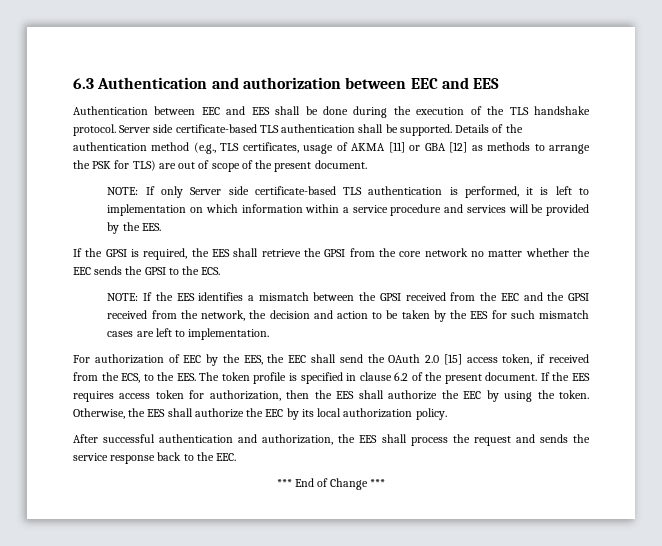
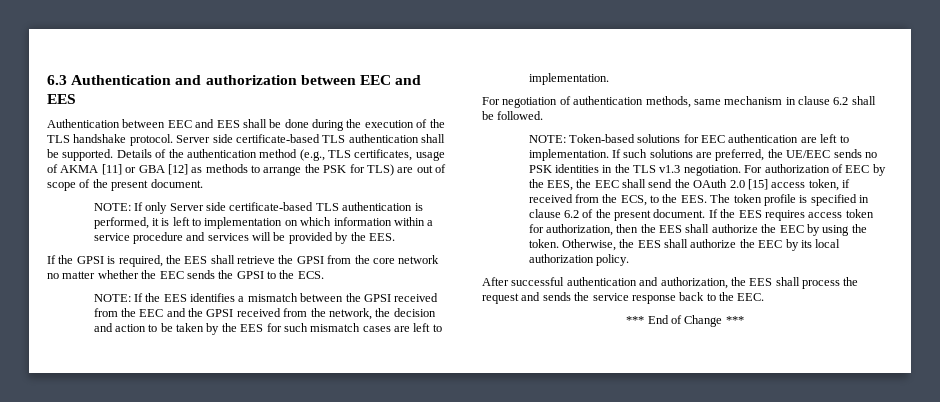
(90, 359) none -> [502,96,876,108] [482,111,544,120] [528,134,849,143] [528,149,877,161] [528,164,763,176] negotiation of authentication methods, same mechanism in clause 6.2 shall be followed. // NOTE: Token-based solutions for EEC authentication are left to implementation. If such solutions are preferred, the UE/EEC sends no PSK identities in the TLS v1.3 negotiation. For

